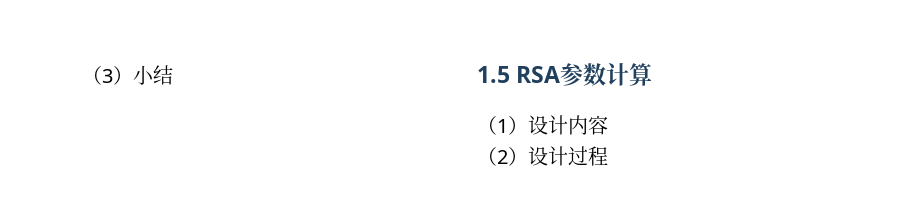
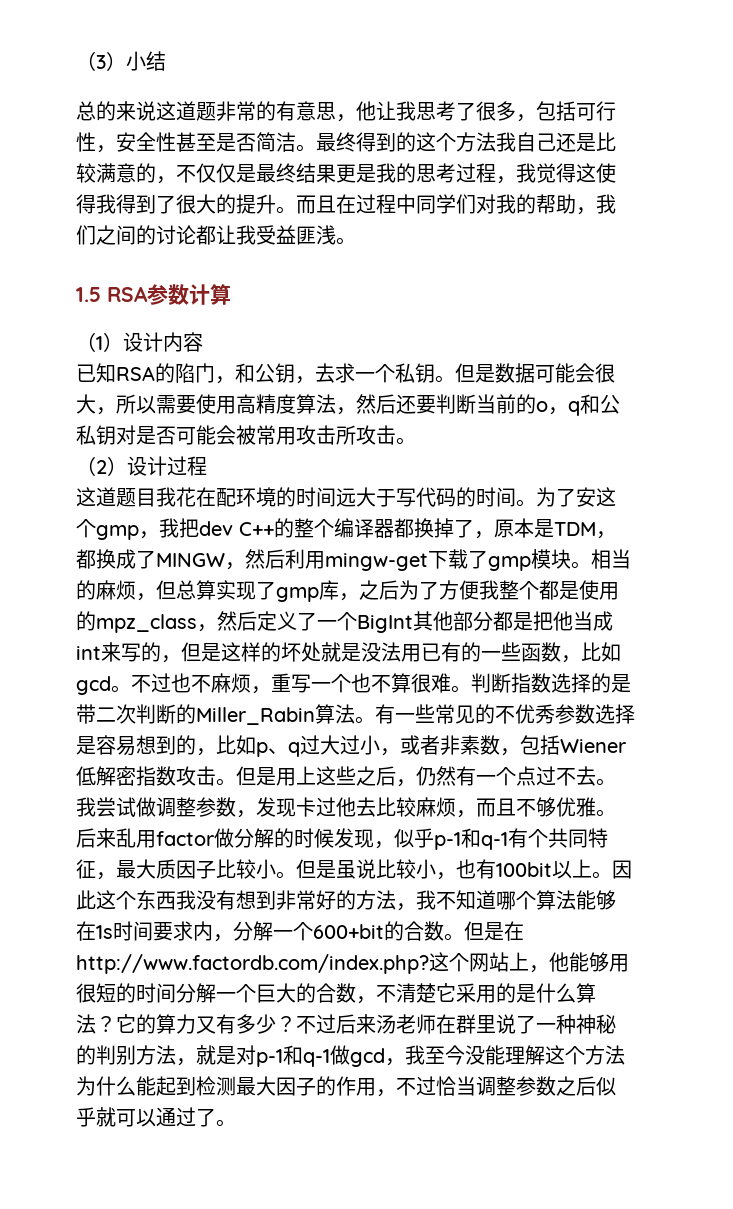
(173, 75) none -> [76,101,616,122] [76,132,616,153] [76,163,616,184] [76,194,616,215] [76,225,356,245] // 总的来说这道题非常的有意思，他让我思考了很多，包括可行性，安全性甚至是否简洁。最终得到的这个方法我自己还是比较满意的，不仅仅是最终结果更是我的思考过程，我觉得这使得我得到了很大的提升。而且在过程中同学们对我的帮助，我们之间的讨论都让我受益匪浅。
[477,146,608,166] （2）设计过程 -> [76,363,615,384] [76,394,620,416] [76,425,416,445] [76,456,207,476] [76,487,616,507] [76,518,616,540] [76,549,631,571] [76,580,619,602] [76,611,613,633] [76,642,621,663] [76,673,631,695] [76,704,635,725] [76,735,626,757] [76,766,616,787] [76,797,616,818] [76,828,608,850] [76,859,632,880] [76,890,616,911] [76,921,524,942] [76,952,629,974] [76,983,596,1004] [76,1014,616,1034] [76,1045,625,1067] [76,1076,616,1097] [76,1107,236,1127] 已知RSA的陷门，和公钥，去求一个私钥。但是数据可能会很大，所以需要使用高精度算法，然后还要判断当前的o，q和公私钥对是否可能会被常用攻击所攻击。 // （2）设计过程 // 这道题目我花在配环境的时间远大于写代码的时间。为了安这个gmp，我把dev C++的整个编译器都换掉了，原本是TDM，都换成了MINGW，然后利用mingw-get下载了gmp模块。相当的麻烦，但总算实现了gmp库，之后为了方便我整个都是使用的mpz_class，然后定义了一个BigInt其他部分都是把他当成int来写的，但是这样的坏处就是没法用已有的一些函数，比如gcd。不过也不麻烦，重写一个也不算很难。判断指数选择的是带二次判断的Miller_Rabin算法。有一些常见的不优秀参数选择是容易想到的，比如p、q过大过小，或者非素数，包括Wiener低解密指数攻击。但是用上这些之后，仍然有一个点过不去。我尝试做调整参数，发现卡过他去比较麻烦，而且不够优雅。后来乱用factor做分解的时候发现，似乎p-1和q-1有个共同特征，最大质因子比较小。但是虽说比较小，也有100bit以上。因此这个东西我没有想到非常好的方法，我不知道哪个算法能够在1s时间要求内，分解一个600+bit的合数。但是在http://www.factordb.com/index.php?这个网站上，他能够用很短的时间分解一个巨大的合数，不清楚它采用的是什么算法？它的算力又有多少？不过后来汤老师在群里说了一种神秘的判别方法，就是对p-1和q-1做gcd，我至今没能理解这个方法为什么能起到检测最大因子的作用，不过恰当调整参数之后似乎就可以通过了。

